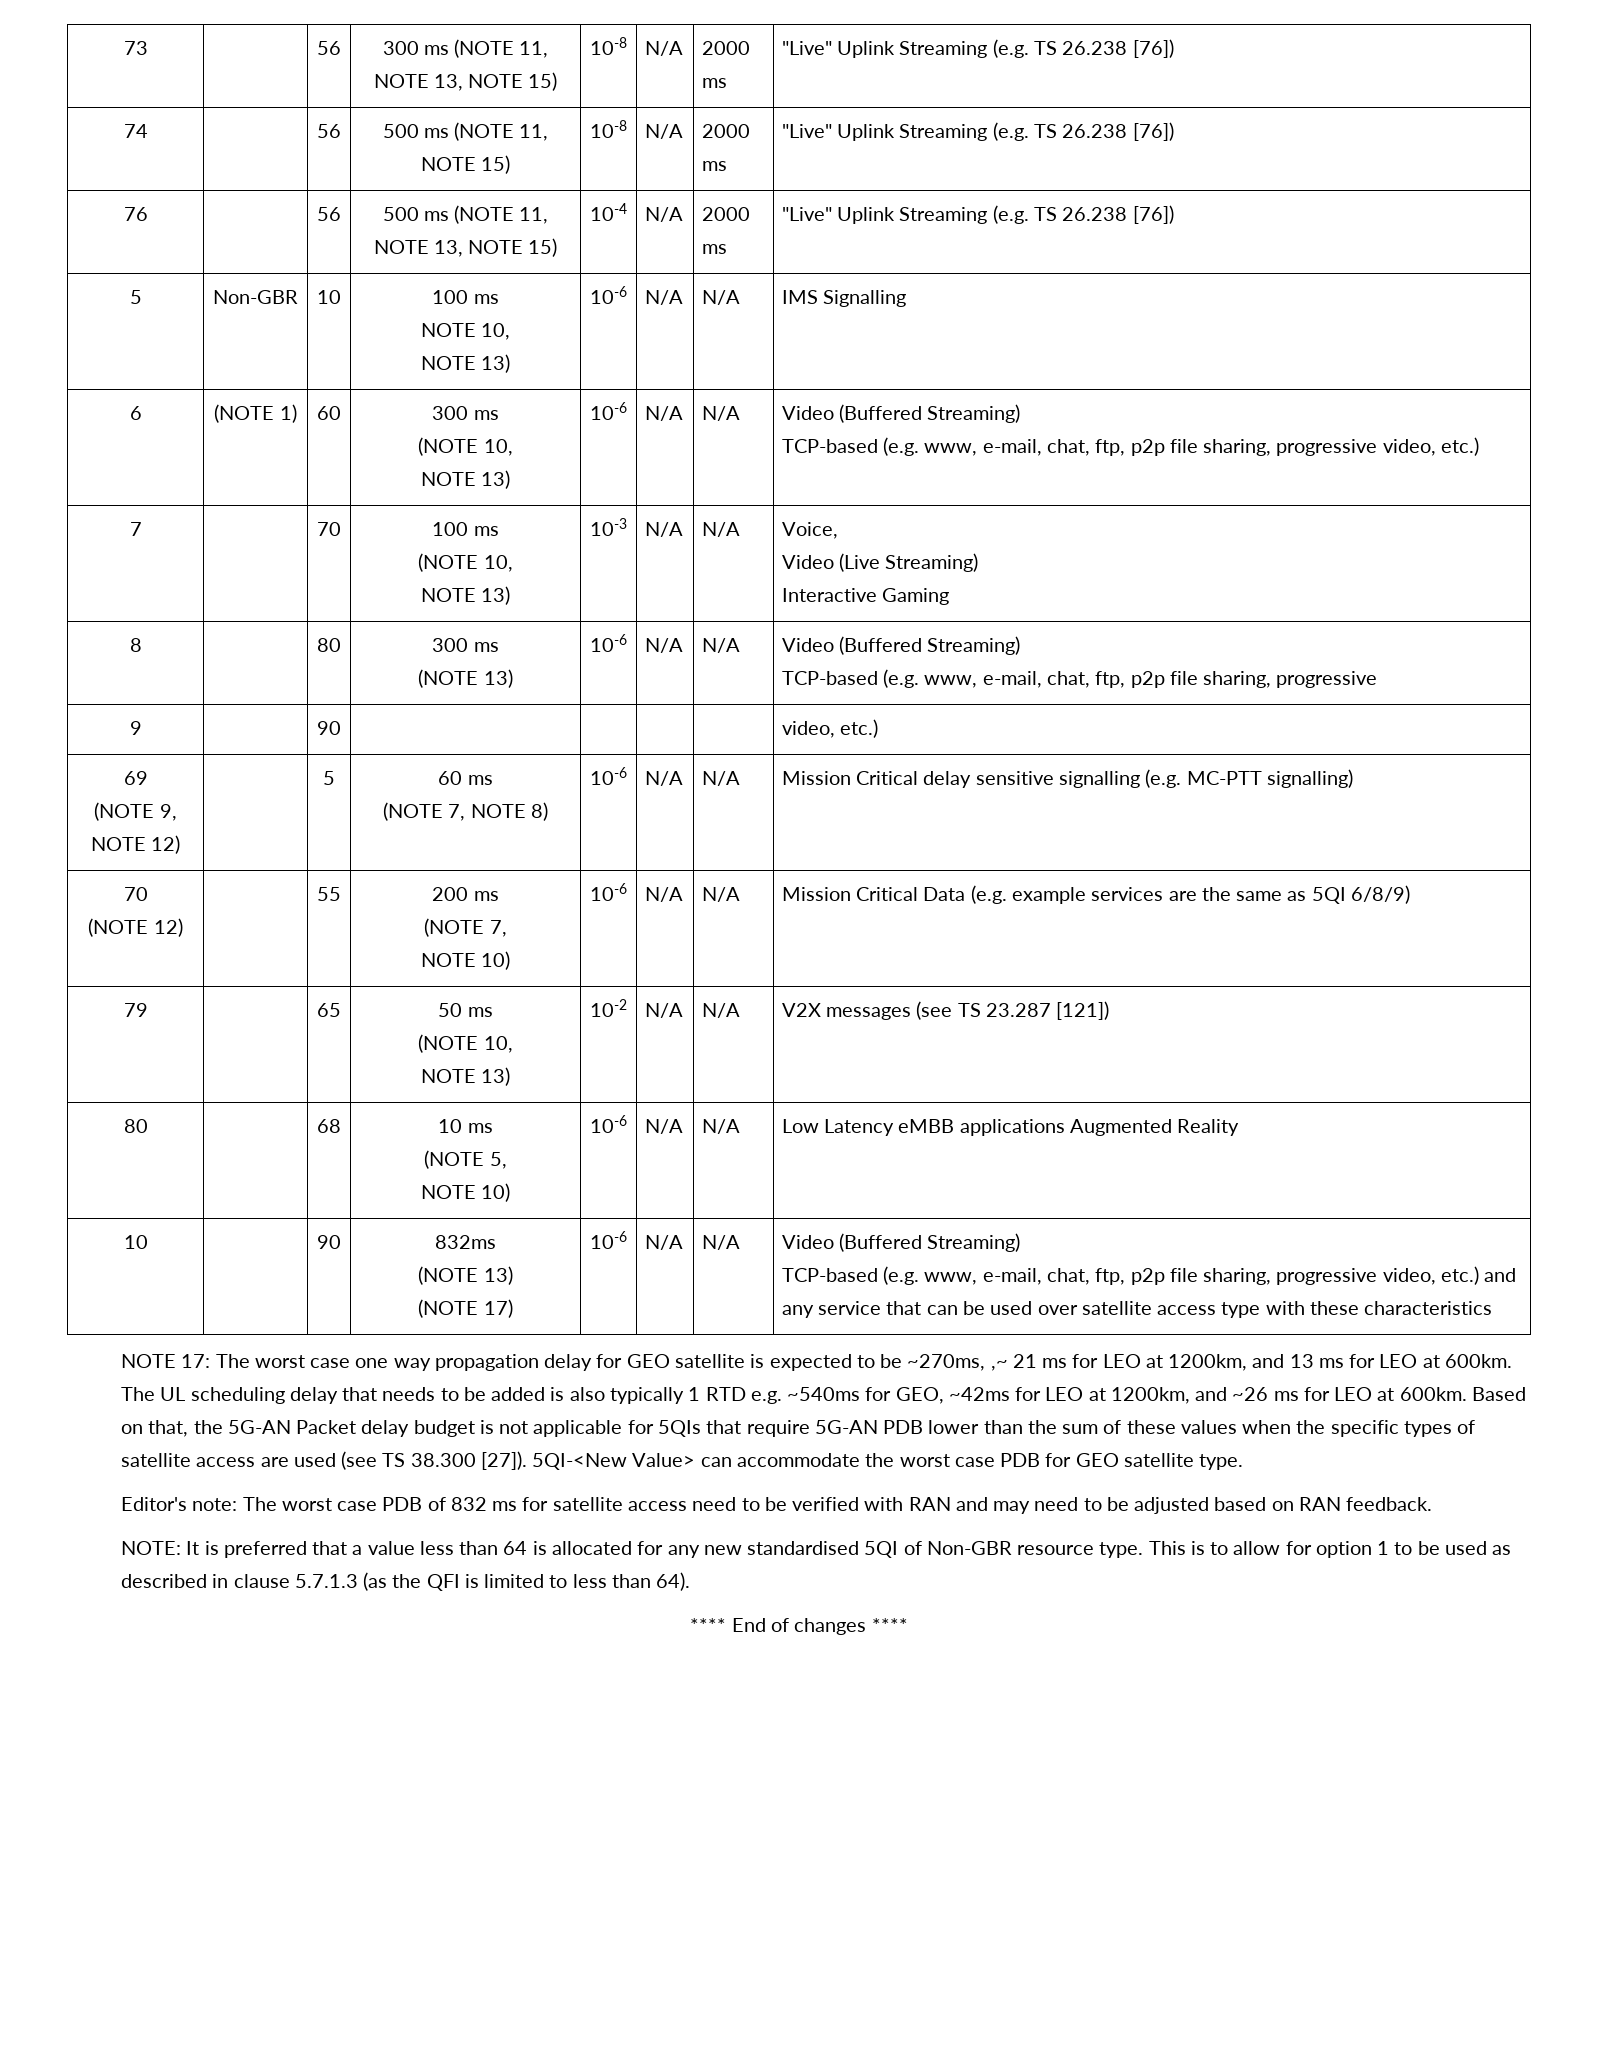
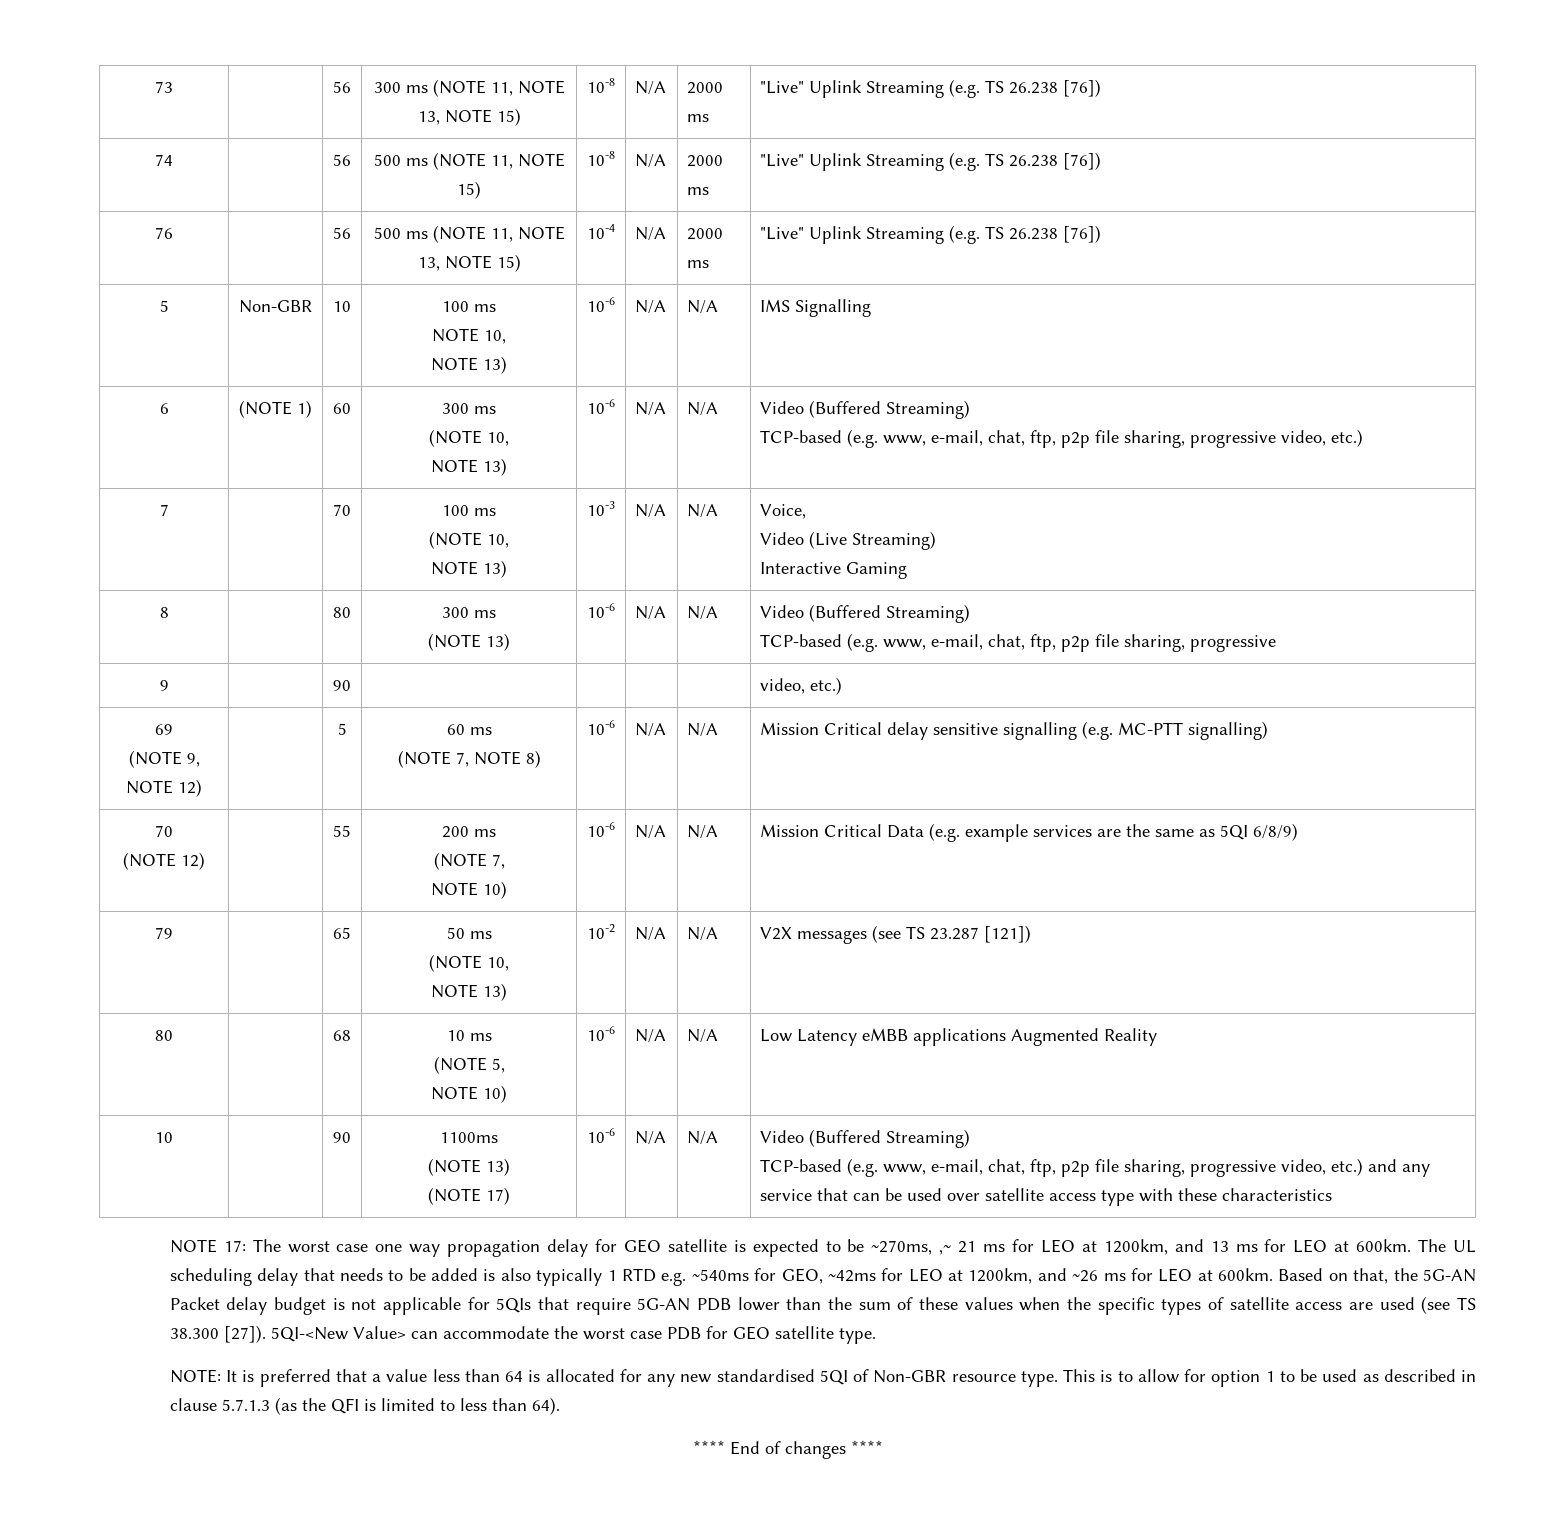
[435,1235,497,1249] 832ms -> [440,1132,498,1143] 1100ms
[121,1497,1433,1514] // Editor's note: The worst case PDB of 832 ms for satellite access need to be verified with RAN and may need to be adjusted based on RAN feedback. -> (876, 1336) none

